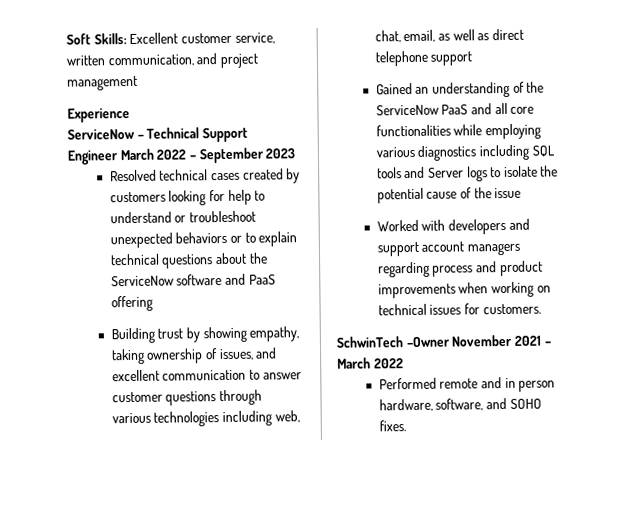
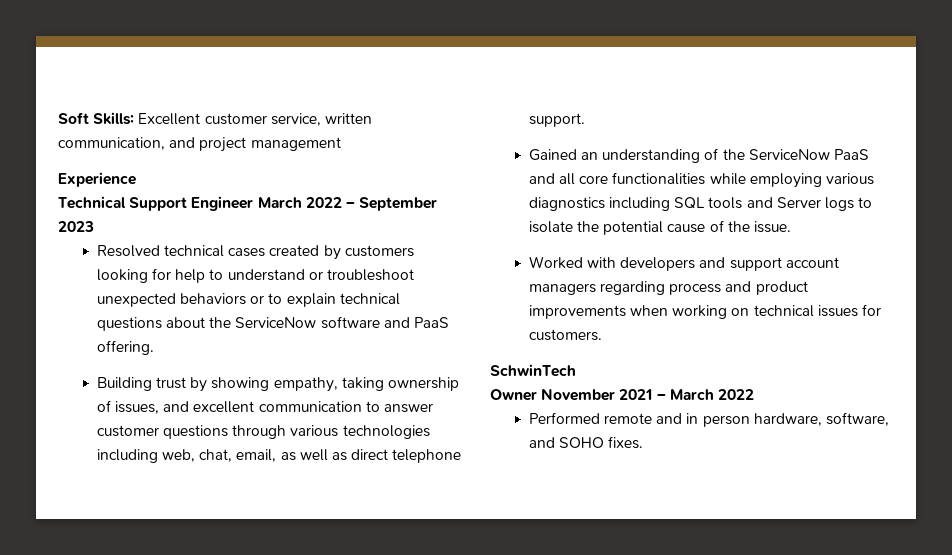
[67,128,144,140] ServiceNow – -> (136, 179) none
[110,295,153,312] offering -> [96,340,154,355] offering.
[430,51,473,66] support -> [528,113,585,127] support.
[494,187,522,199] issue -> [753,221,791,233] issue.
[405,336,450,348] –Owner -> [490,389,537,401] // Owner

